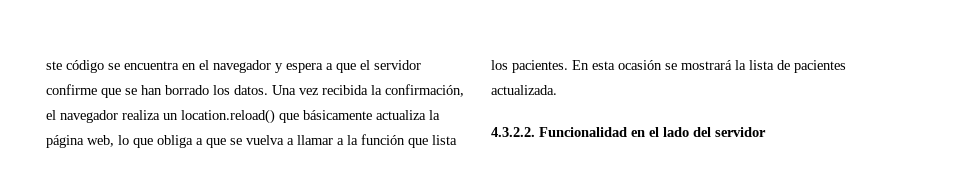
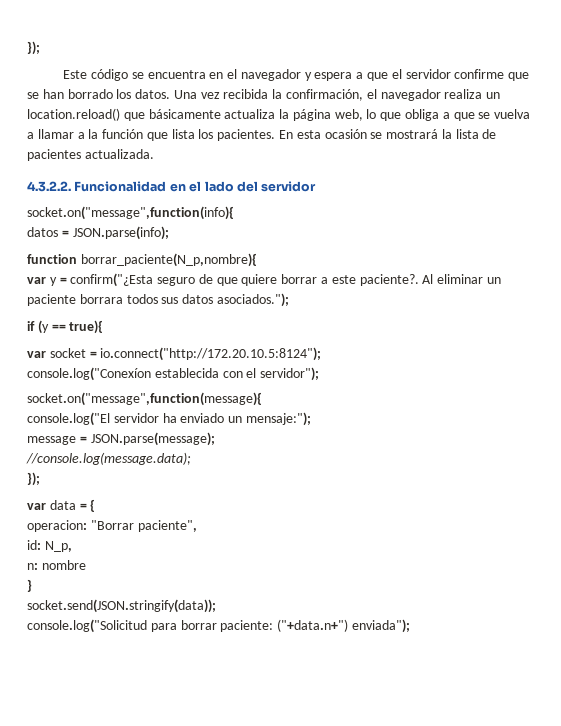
[46,61,62,70] ste -> [27,41,40,55] [63,70,88,79] }); // Este
(766, 132) none -> [27,206,234,220] [27,226,169,240] [27,253,257,267] [27,273,501,287] [27,293,289,307] [27,320,104,334] [27,347,322,361] [27,367,320,381] [27,392,262,406] [27,412,311,426] [27,432,215,446] [26,452,191,465] [27,472,40,486] [27,499,96,512] [27,520,197,532] [27,540,72,552] [27,560,86,570] [27,579,32,592] [27,599,216,613] [27,619,410,633] // socket.on("message",function(info){ // datos = JSON.parse(info); // function borrar_paciente(N_p,nombre){ // var y = confirm("¿Esta seguro de que quiere borrar a este paciente?. Al eliminar un paciente borrara todos sus datos asociados."); // if (y == true){ // var socket = io.connect("http://172.20.10.5:8124"); // console.log("Conexíon establecida con el servidor"); // socket.on("message",function(message){ // console.log("El servidor ha enviado un mensaje:"); // message = JSON.parse(message); // //console.log(message.data); // }); // var data = { // operacion: "Borrar paciente", // id: N_p, // n: nombre // } // socket.send(JSON.stringify(data)); // console.log("Solicitud para borrar paciente: ("+data.n+") enviada");

